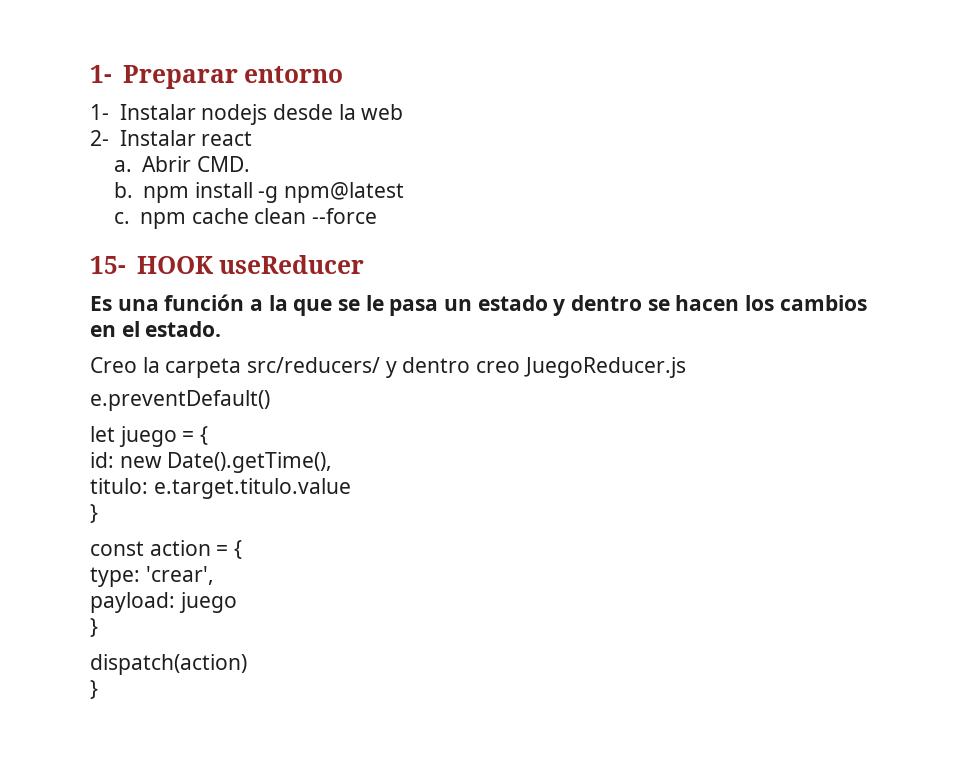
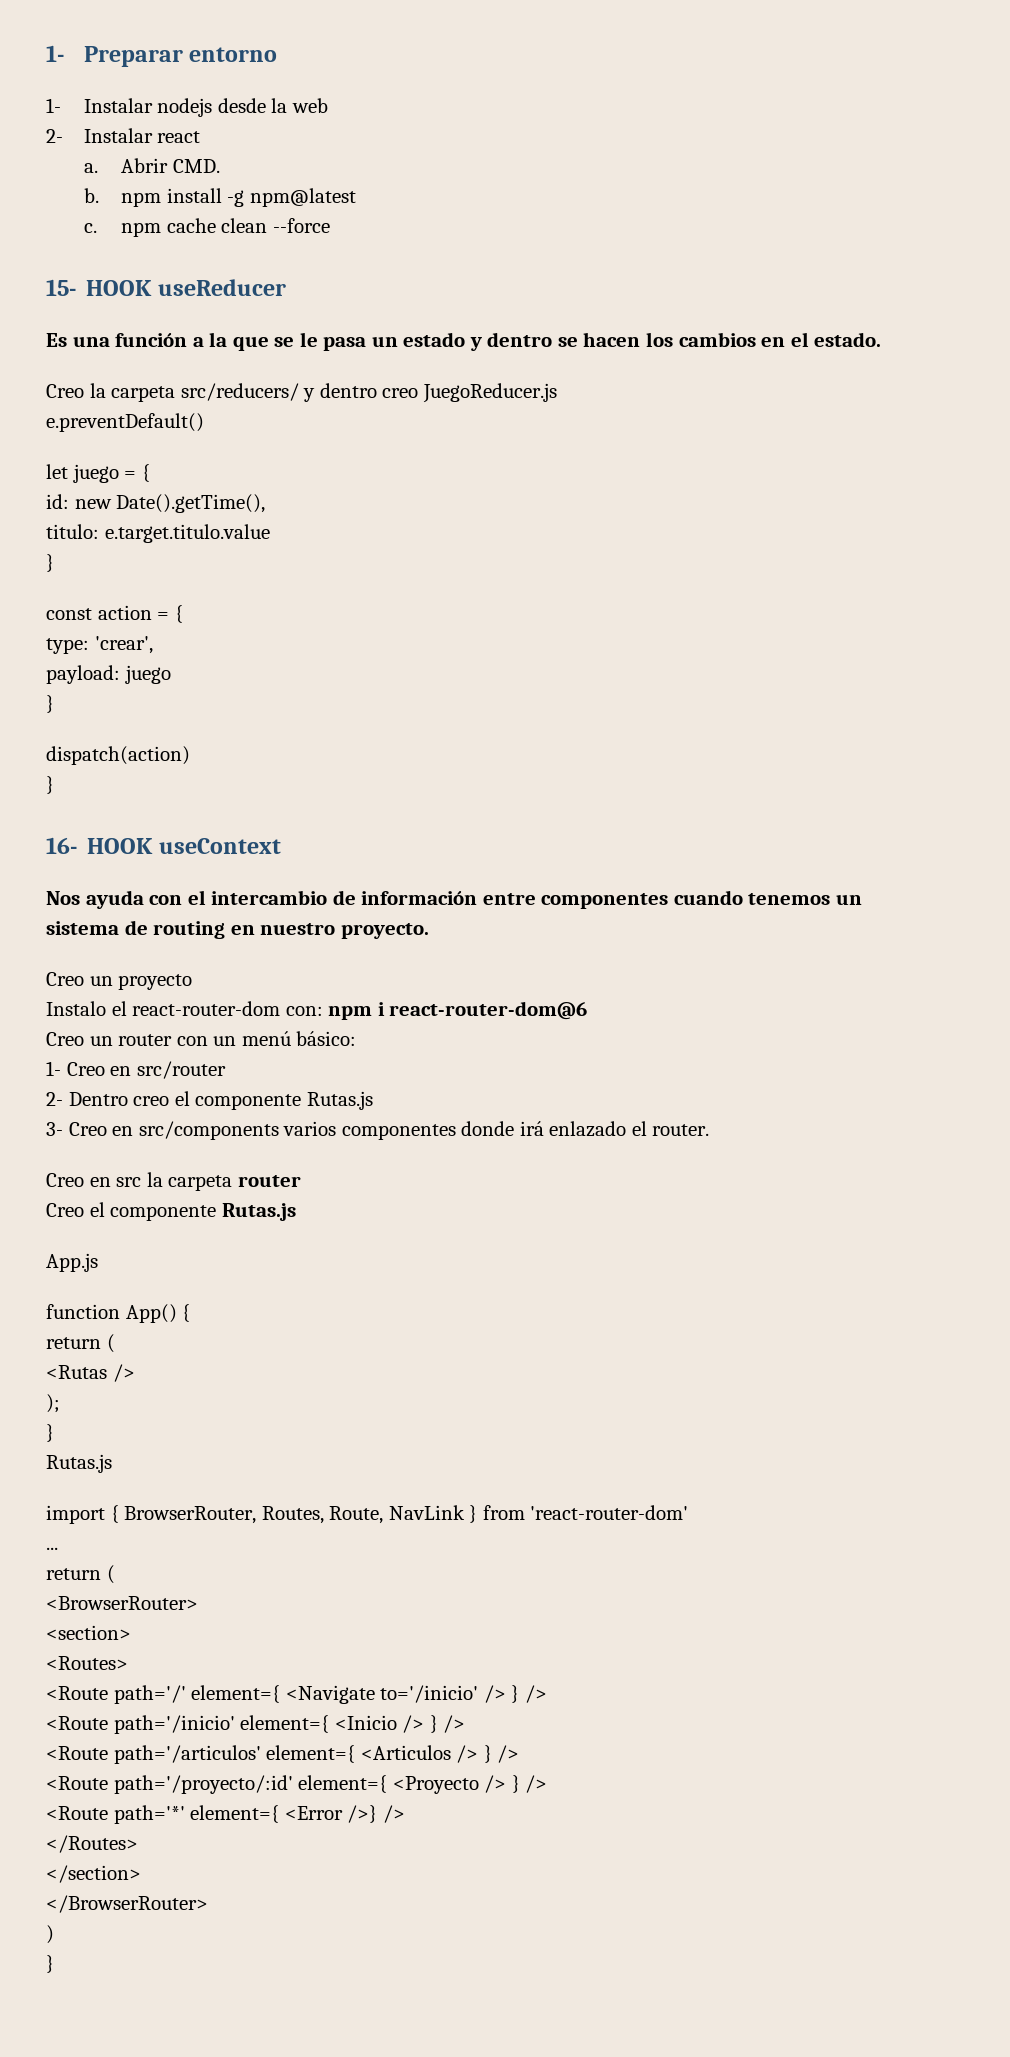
(98, 689) none -> [46,837,281,854] [46,890,862,909] [46,920,429,939] [46,972,193,990] [46,1001,588,1020] [46,1031,357,1046] [46,1061,226,1079] [46,1091,373,1110] [46,1121,710,1140] [46,1172,301,1191] [46,1202,296,1221] [46,1253,98,1272] [46,1304,191,1323] [46,1334,115,1353] [46,1364,135,1382] [46,1394,60,1413] [46,1424,54,1442] [46,1454,112,1473] [46,1505,689,1524] [46,1547,58,1550] [46,1565,115,1584] [46,1596,198,1610] [46,1625,131,1640] [46,1656,128,1670] [46,1685,547,1704] [46,1715,466,1734] [46,1745,520,1764] [46,1775,548,1794] [46,1805,405,1824] [46,1835,138,1853] [46,1865,141,1883] [46,1895,208,1913] [46,1925,54,1944] [46,1955,54,1973] // 16- HOOK useContext // Nos ayuda con el intercambio de información entre componentes cuando tenemos un sistema de routing en nuestro proyecto. // Creo un proyecto // Instalo el react-router-dom con: npm i react-router-dom@6 // Creo un router con un menú básico: // 1- Creo en src/router // 2- Dentro creo el componente Rutas.js // 3- Creo en src/components varios componentes donde irá enlazado el router. // Creo en src la carpeta router // Creo el componente Rutas.js // App.js // function App() { // return ( // <Rutas /> // ); // } // Rutas.js // import { BrowserRouter, Routes, Route, NavLink } from 'react-router-dom' // ... // return ( // <BrowserRouter> // <section> // <Routes> // <Route path='/' element={ <Navigate to='/inicio' /> } /> // <Route path='/inicio' element={ <Inicio /> } /> // <Route path='/articulos' element={ <Articulos /> } /> // <Route path='/proyecto/:id' element={ <Proyecto /> } /> // <Route path='*' element={ <Error />} /> // </Routes> // </section> // </BrowserRouter> // ) // }

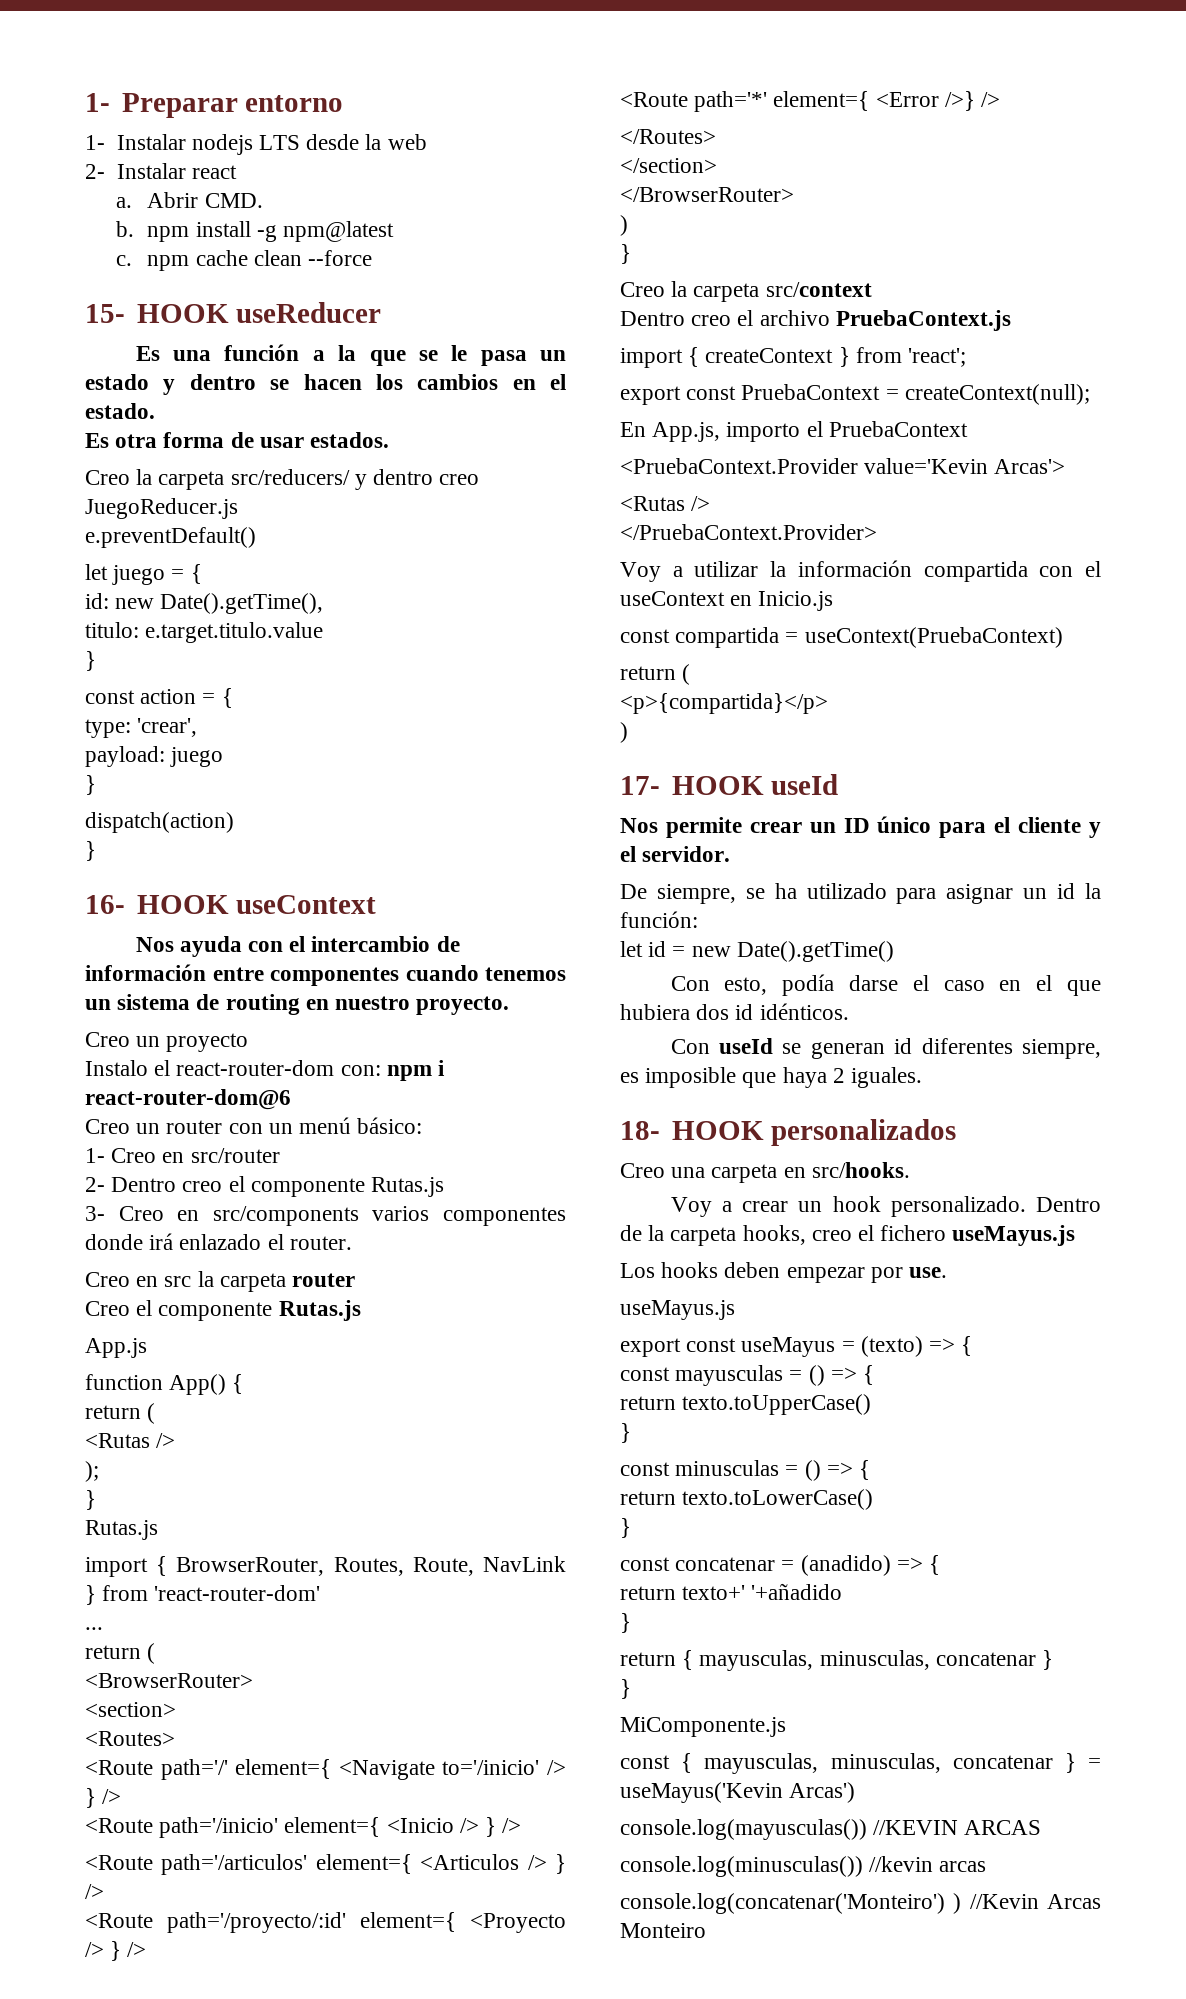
(213, 107) none -> [258,135,300,150] LTS
(882, 339) none -> [85,432,390,448] // Es otra forma de usar estados.
(54, 1964) none -> [620,281,872,302] [620,310,1011,331] [620,347,967,368] [620,384,1090,405] [620,421,968,442] [620,458,1066,474] [620,496,711,511] [620,524,877,540] [620,560,1101,582] [620,591,834,611] [620,627,1063,648] [620,664,691,685] [620,693,828,714] [620,722,628,743] [620,774,839,795] [620,816,1101,838] [620,846,731,862] [620,883,1101,904] [620,911,698,928] [620,941,894,962] [670,974,1101,996] [620,1003,849,1020] [670,1038,1101,1059] [620,1067,923,1088] [620,1119,957,1146] [620,1162,910,1183] [670,1196,1101,1217] [620,1225,1076,1246] [620,1262,948,1283] [620,1300,735,1320] [620,1336,973,1357] [620,1365,875,1386] [620,1394,872,1415] [620,1423,631,1443] [620,1460,871,1481] [620,1489,874,1510] [620,1518,631,1538] [620,1555,941,1576] [620,1583,843,1600] [620,1613,631,1633] [620,1650,1054,1671] [620,1679,631,1699] [620,1717,786,1737] [620,1753,1101,1774] [620,1782,856,1803] [620,1819,1042,1840] [620,1856,987,1877] [620,1893,1101,1914] [620,1923,706,1938] // Creo la carpeta src/context // Dentro creo el archivo PruebaContext.js // import { createContext } from 'react'; // export const PruebaContext = createContext(null); // En App.js, importo el PruebaContext // <PruebaContext.Provider value='Kevin Arcas'> // <Rutas /> // </PruebaContext.Provider> // Voy a utilizar la información compartida con el useContext en Inicio.js // const compartida = useContext(PruebaContext) // return ( // <p>{compartida}</p> // ) // 17- HOOK useId // Nos permite crear un ID único para el cliente y el servidor. // De siempre, se ha utilizado para asignar un id la función: // let id = new Date().getTime() // Con esto, podía darse el caso en el que hubiera dos id idénticos. // Con useId se generan id diferentes siempre, es imposible que haya 2 iguales. // 18- HOOK personalizados // Creo una carpeta en src/hooks. // Voy a crear un hook personalizado. Dentro de la carpeta hooks, creo el fichero useMayus.js // Los hooks deben empezar por use. // useMayus.js // export const useMayus = (texto) => { // const mayusculas = () => { // return texto.toUpperCase() // } // const minusculas = () => { // return texto.toLowerCase() // } // const concatenar = (anadido) => { // return texto+' '+añadido // } // return { mayusculas, minusculas, concatenar } // } // MiComponente.js // const { mayusculas, minusculas, concatenar } = useMayus('Kevin Arcas') // console.log(mayusculas()) //KEVIN ARCAS // console.log(minusculas()) //kevin arcas // console.log(concatenar('Monteiro') ) //Kevin Arcas Monteiro

